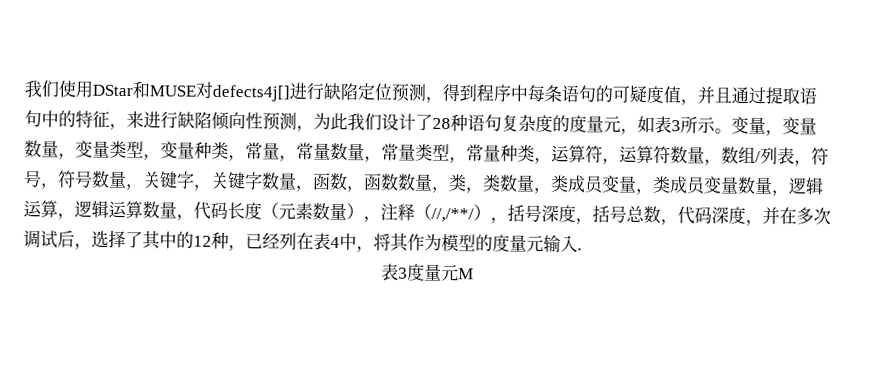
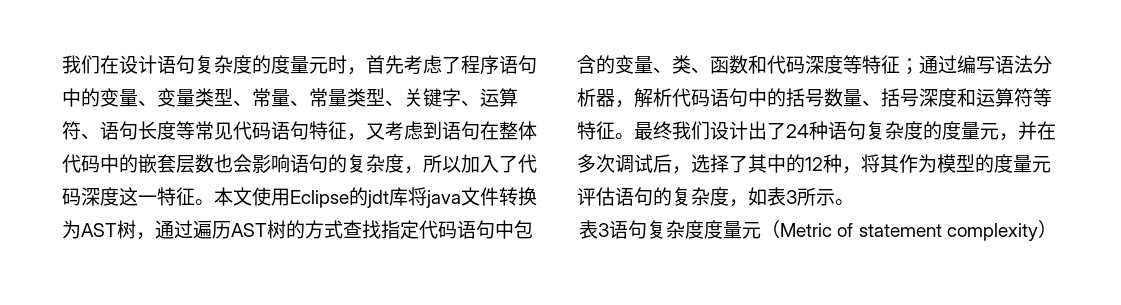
[24,80,817,106] [24,110,451,132] 我们使用DStar和MUSE对defects4j[]进行缺陷定位预测，得到程序中每条语句的可疑度值，并且通过提取语句中的特征，来进行缺陷倾向性预测，为此我们设计了28 -> [62,55,537,75] [62,88,518,107] [62,121,537,141] [62,154,537,174] [62,187,537,208] [62,220,533,240] [577,55,1052,75] [577,88,1052,108] [577,121,809,140] 我们在设计语句复杂度的度量元时，首先考虑了程序语句中的变量、变量类型、常量、常量类型、关键字、运算符、语句长度等常见代码语句特征，又考虑到语句在整体代码中的嵌套层数也会影响语句的复杂度，所以加入了代码深度这一特征。本文使用Eclipse的jdt库将java文件转换为AST树，通过遍历AST树的方式查找指定代码语句中包含的变量、类、函数和代码深度等特征；通过编写语法分析器，解析代码语句中的括号数量、括号深度和运算符等特征。最终我们设计出了24
[637,115,817,137] [24,140,829,167] [23,170,824,197] [23,200,763,227] 如表3所示。变量，变量数量，变量类型，变量种类，常量，常量数量，常量类型，常量种类，运算符，运算符数量，数组/列表，符号，符号数量，关键字，关键字数量，函数，函数数量，类，类数量，类成员变量，类成员变量数量，逻辑运算，逻辑运算数量，代码长度（元素数量），注释（//,/**/），括号深度，括号总数，代码深度， -> (1018, 137) none
[245,232,374,253] 已经列在表4中， -> (861, 170) none
[543,234,582,253] [381,263,474,282] 输入. // 表3度量元M -> [577,187,854,207] [579,220,1057,241] 评估语句的复杂度，如表3所示。 // 表3语句复杂度度量元（Metric of statement complexity）

